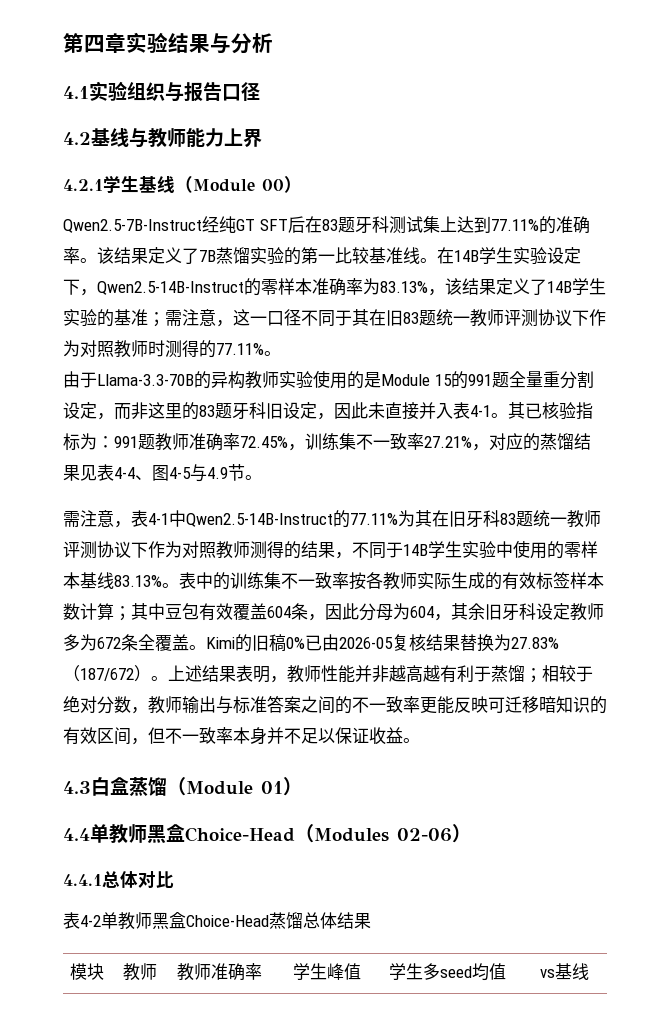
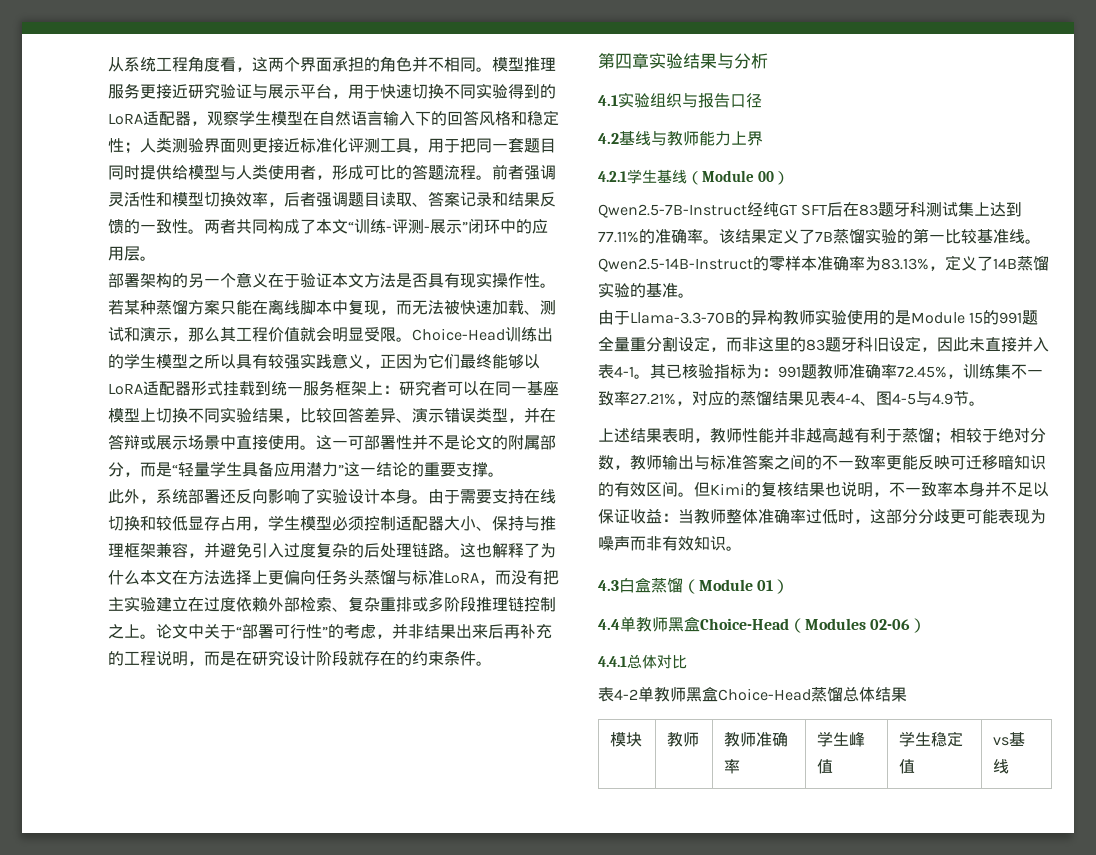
(63, 43) none -> [108,56,556,72] [108,83,556,99] [108,110,559,126] [108,137,556,154] [108,164,556,180] [108,191,556,207] [108,218,548,234] [108,246,156,261] [108,272,556,288] [108,299,556,315] [108,326,553,342] [108,353,540,369] [108,380,559,396] [108,407,556,423] [108,434,556,450] [108,461,504,477] [108,488,556,504] [108,515,556,531] [108,542,556,558] [108,569,559,585] [108,596,556,612] [108,623,552,639] [108,650,492,666] 从系统工程角度看，这两个界面承担的角色并不相同。模型推理服务更接近研究验证与展示平台，用于快速切换不同实验得到的LoRA适配器，观察学生模型在自然语言输入下的回答风格和稳定性；人类测验界面则更接近标准化评测工具，用于把同一套题目同时提供给模型与人类使用者，形成可比的答题流程。前者强调灵活性和模型切换效率，后者强调题目读取、答案记录和结果反馈的一致性。两者共同构成了本文“训练-评测-展示”闭环中的应用层。 // 部署架构的另一个意义在于验证本文方法是否具有现实操作性。若某种蒸馏方案只能在离线脚本中复现，而无法被快速加载、测试和演示，那么其工程价值就会明显受限。Choice-Head训练出的学生模型之所以具有较强实践意义，正因为它们最终能够以LoRA适配器形式挂载到统一服务框架上：研究者可以在同一基座模型上切换不同实验结果，比较回答差异、演示错误类型，并在答辩或展示场景中直接使用。这一可部署性并不是论文的附属部分，而是“轻量学生具备应用潜力”这一结论的重要支撑。 // 此外，系统部署还反向影响了实验设计本身。由于需要支持在线切换和较低显存占用，学生模型必须控制适配器大小、保持与推理框架兼容，并避免引入过度复杂的后处理链路。这也解释了为什么本文在方法选择上更偏向任务头蒸馏与标准LoRA，而没有把主实验建立在过度依赖外部检索、复杂重排或多阶段推理链控制之上。论文中关于“部署可行性”的考虑，并非结果出来后再补充的工程说明，而是在研究设计阶段就存在的约束条件。 //
[437,247,581,265] [63,279,97,296] 在14B学生实验设定下， -> (1041, 241) none
[445,278,496,295] 该结果 -> (945, 268) none
[572,278,606,295] 学生 -> [1017,256,1049,271] 蒸馏
[148,309,606,327] [63,340,264,358] ；需注意，这一口径不同于其在旧83题统一教师评测协议下作为对照教师时测得的77.11% -> (678, 290) none
[63,510,601,528] [63,540,598,559] [63,572,604,590] [63,603,604,621] [63,634,559,652] [63,665,168,682] 需注意，表4-1中Qwen2.5-14B-Instruct的77.11%为其在旧牙科83题统一教师评测协议下作为对照教师测得的结果，不同于14B学生实验中使用的零样本基线83.13%。表中的训练集不一致率按各教师实际生成的有效标签样本数计算；其中豆包有效覆盖604条，因此分母为604，其余旧牙科设定教师多为672条全覆盖。Kimi的旧稿0%已由2026-05复核结果替换为27.83%（187/672）。 -> (985, 403) none
[131,727,165,745] ，但 -> [678,481,889,497] 。但Kimi的复核结果也说明，
(403, 735) none -> [662,509,1046,524] [598,536,726,551] ：当教师整体准确率过低时，这部分分歧更可能表现为噪声而非有效知识
[422,963,489,981] 多seed均 -> [930,731,963,747] 稳定

